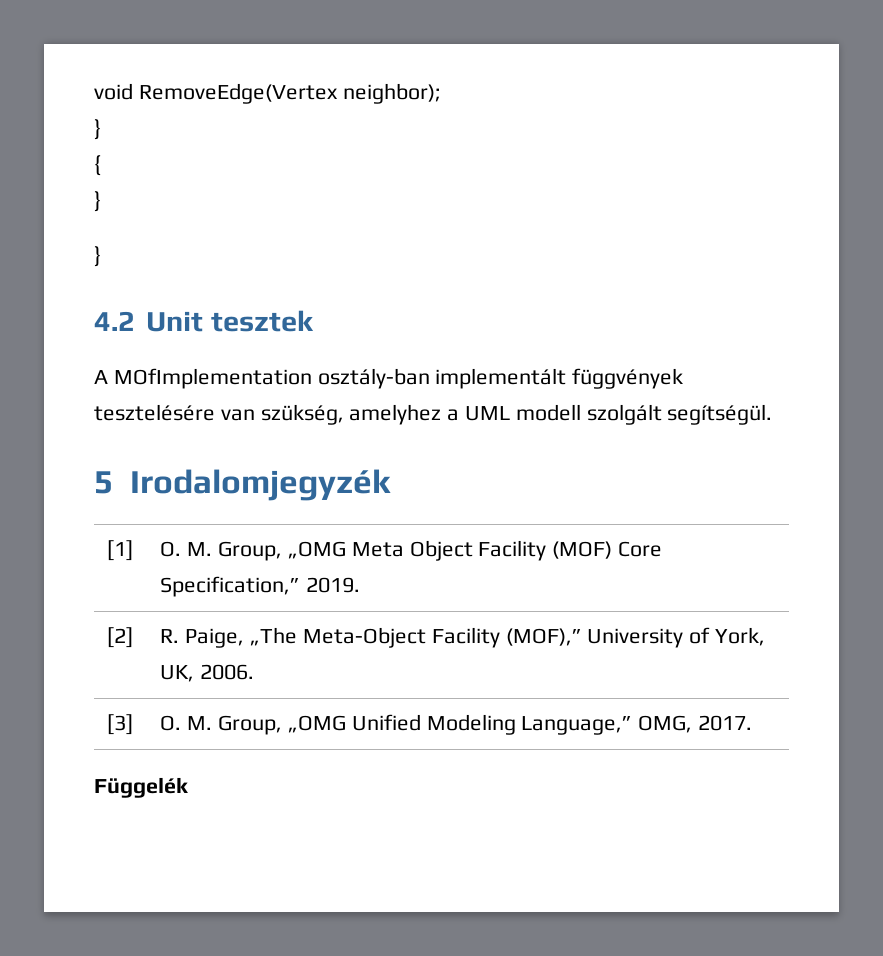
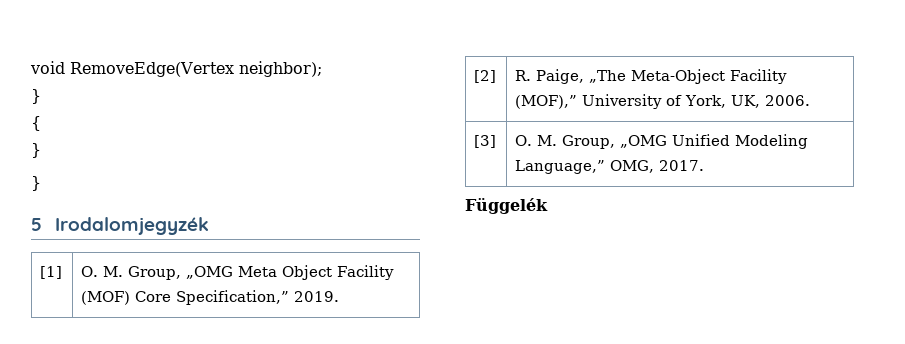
[94,310,314,332] [94,368,684,389] [94,404,773,425] // 4.2 Unit tesztek // A MOfImplementation osztály-ban implementált függvények tesztelésére van szükség, amelyhez a UML modell szolgált segítségül. -> (41, 183) none

